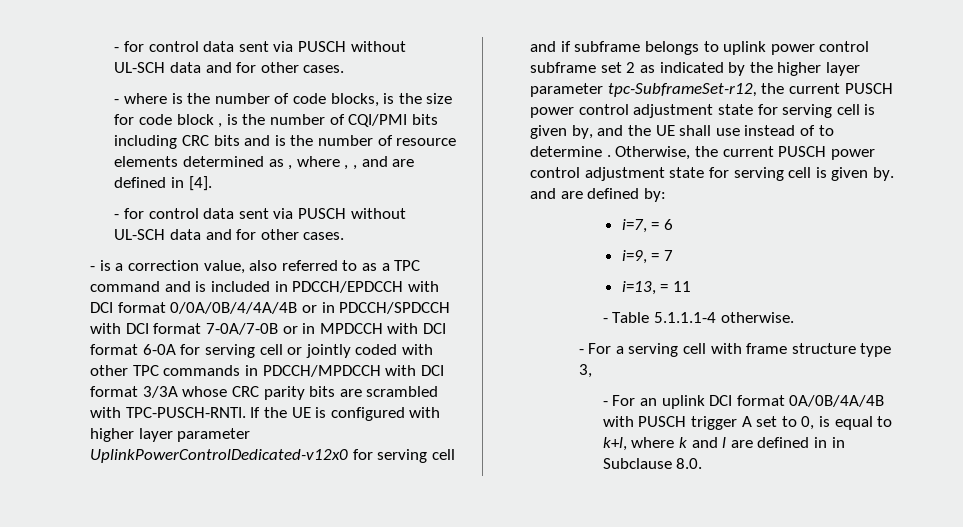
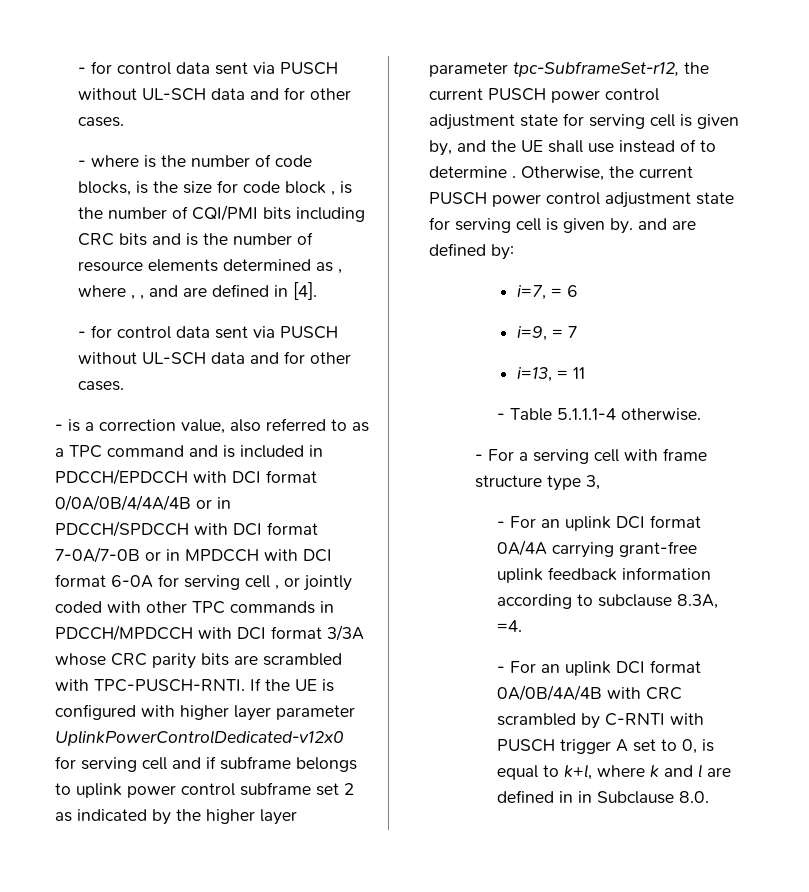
(283, 349) none -> [274,585,279,590] ,
(592, 371) none -> [497,515,702,531] [497,540,698,558] [497,567,712,583] [497,594,719,609] [497,620,523,632] // - For an uplink DCI format 0A/4A carrying grant-free uplink feedback information according to subclause 8.3A, =4.
(634, 421) none -> [646,687,683,700] [497,713,705,729] CRC scrambled by C-RNTI with

